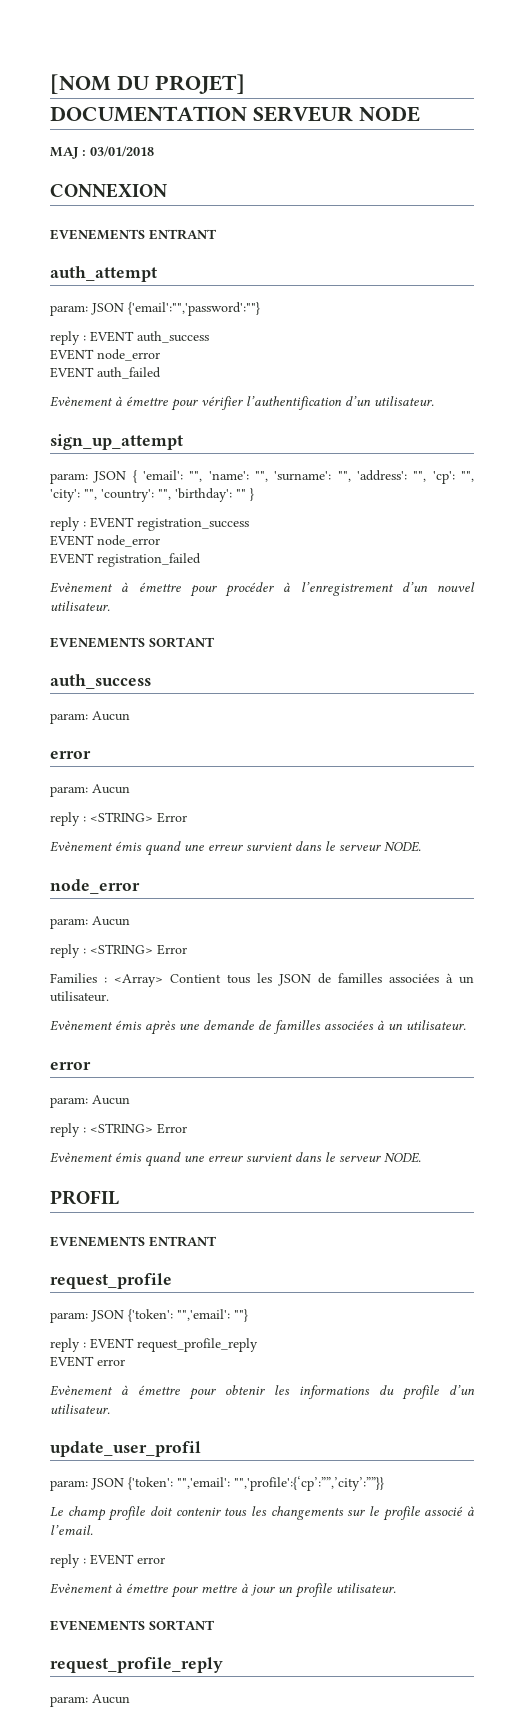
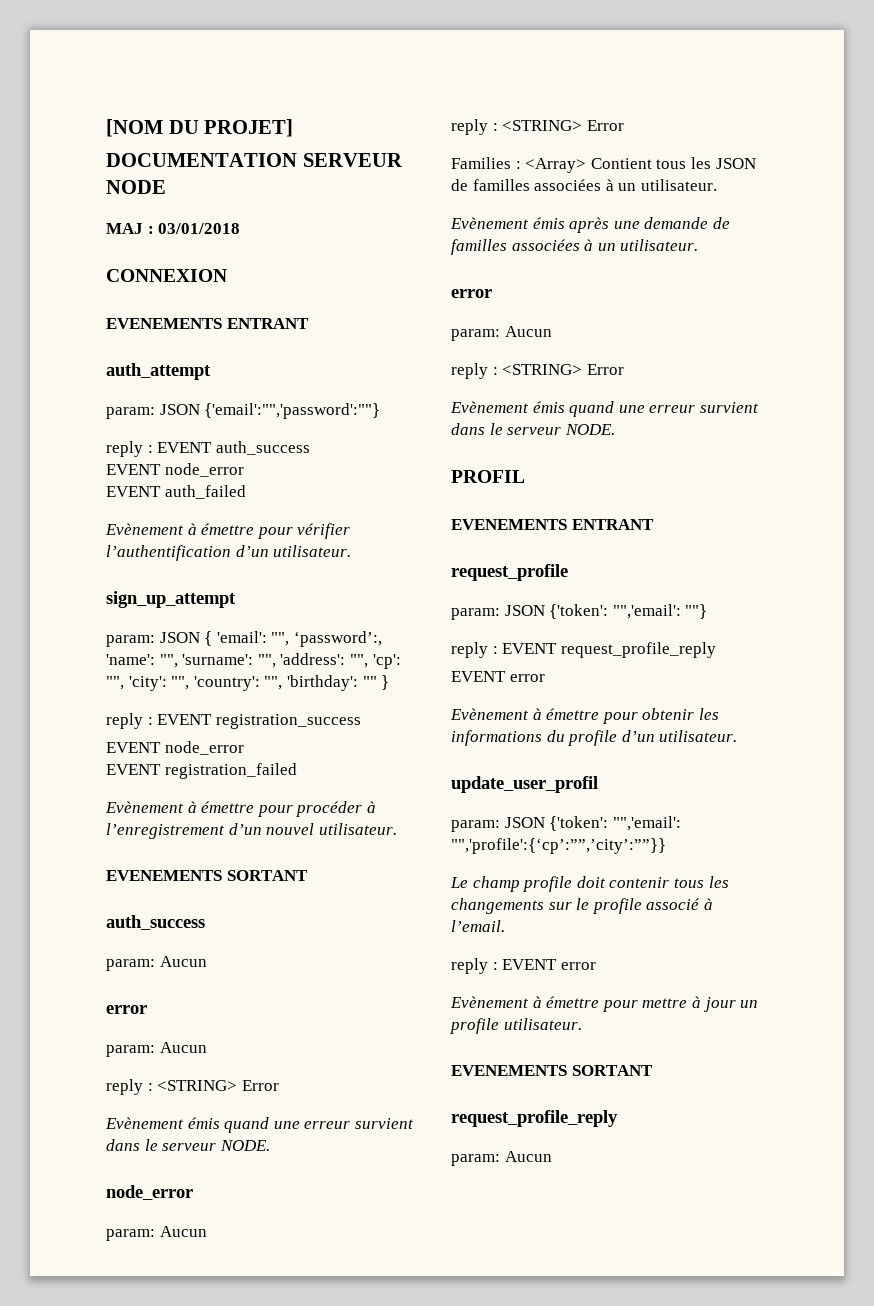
(203, 476) none -> [293,631,382,647] ‘password’:,

